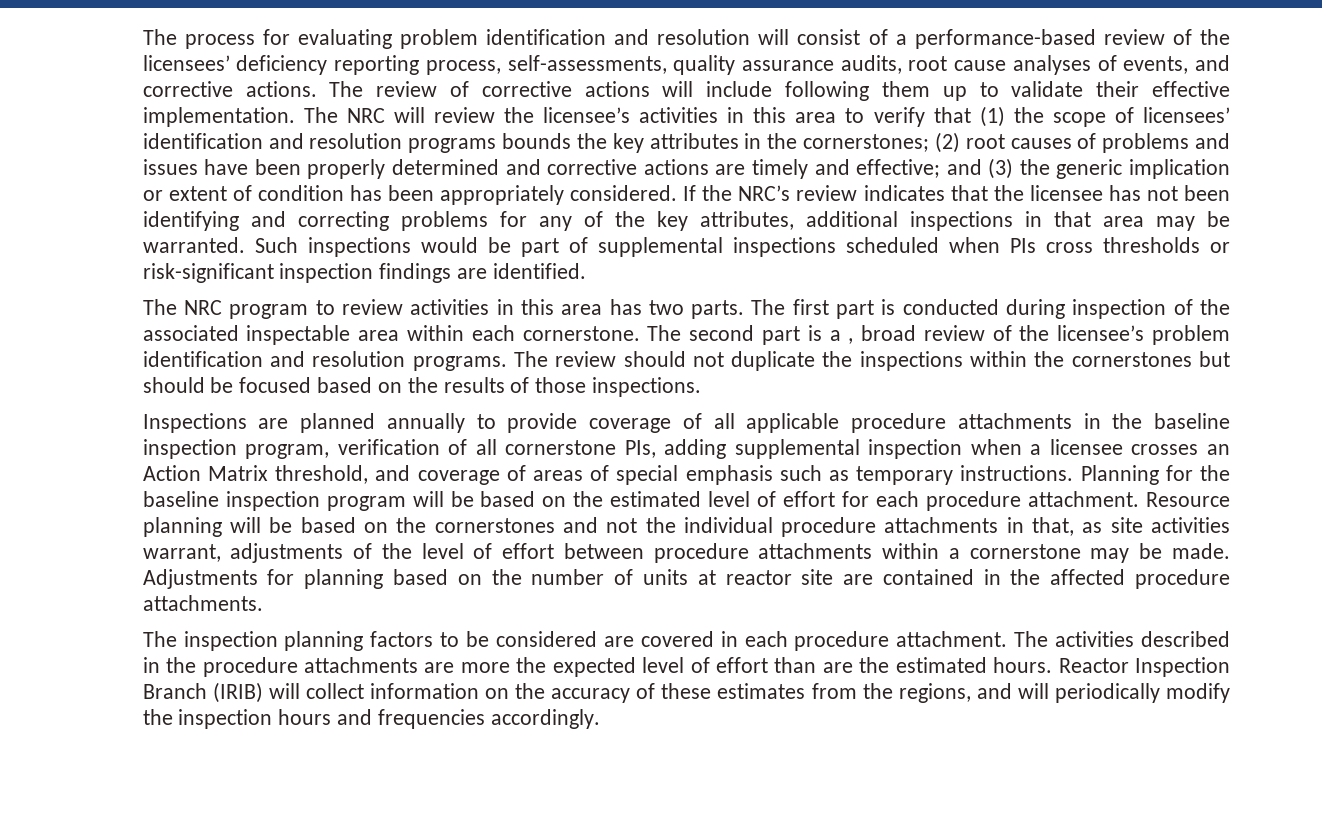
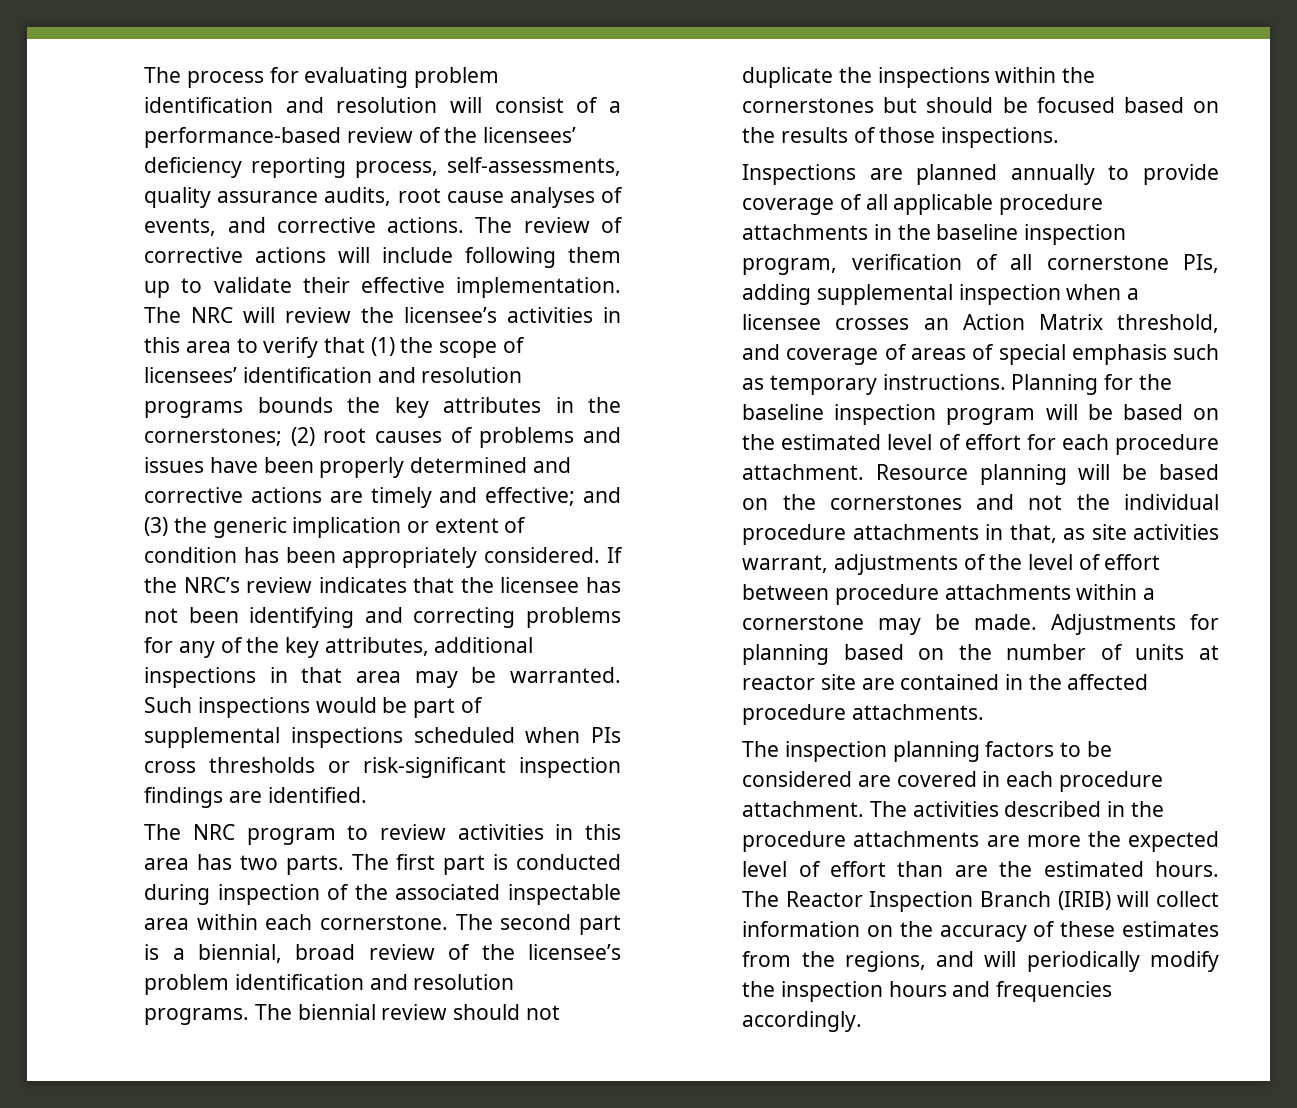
[848,338,854,344] , -> [198,944,283,963] biennial,
(548, 359) none -> [297,1004,376,1020] biennial
(1053, 665) none -> [742,891,780,907] The

